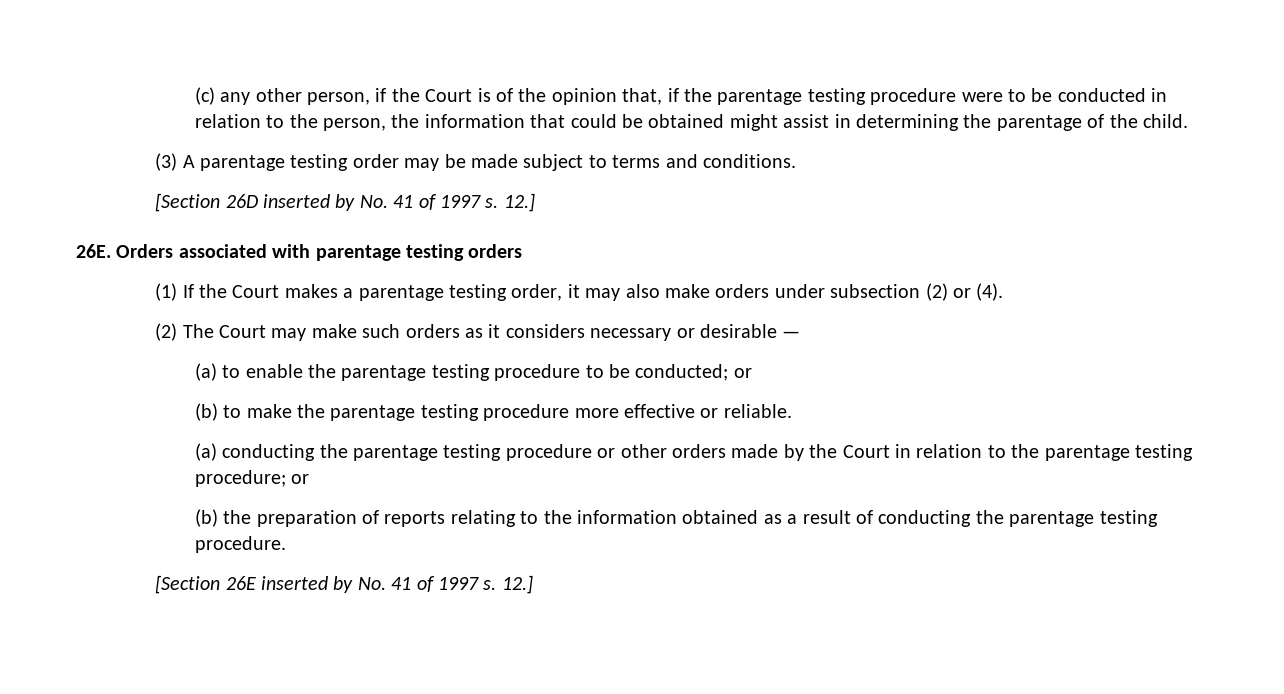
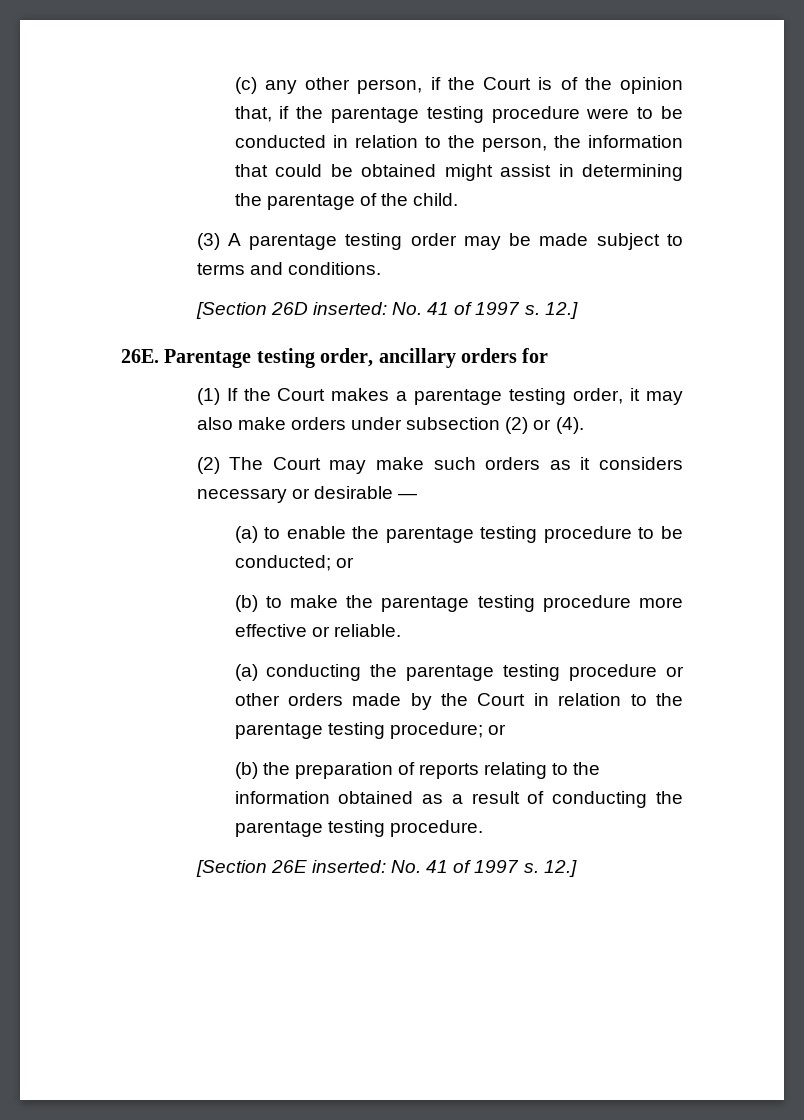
[263,194,356,211] inserted by -> [312,302,387,315] inserted:
[116,244,523,261] Orders associated with parentage testing orders -> [164,348,549,368] Parentage testing order, ancillary orders for
[261,576,354,593] inserted by -> [311,860,386,873] inserted:

